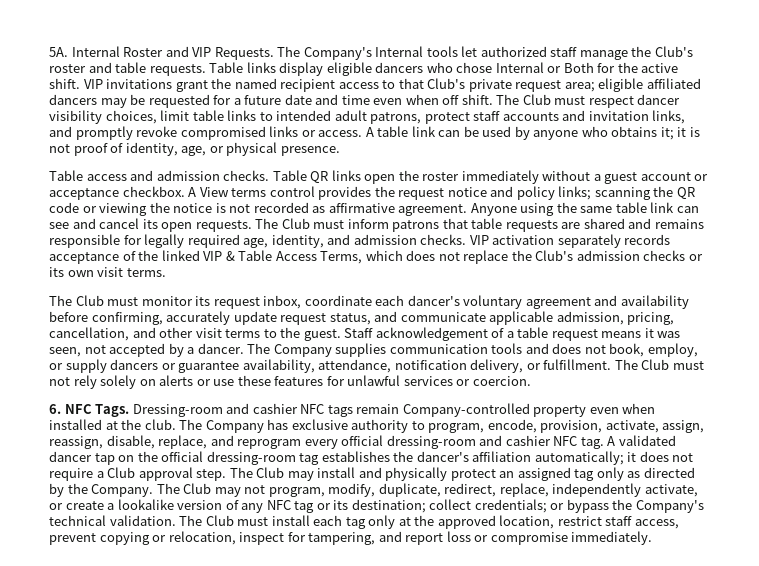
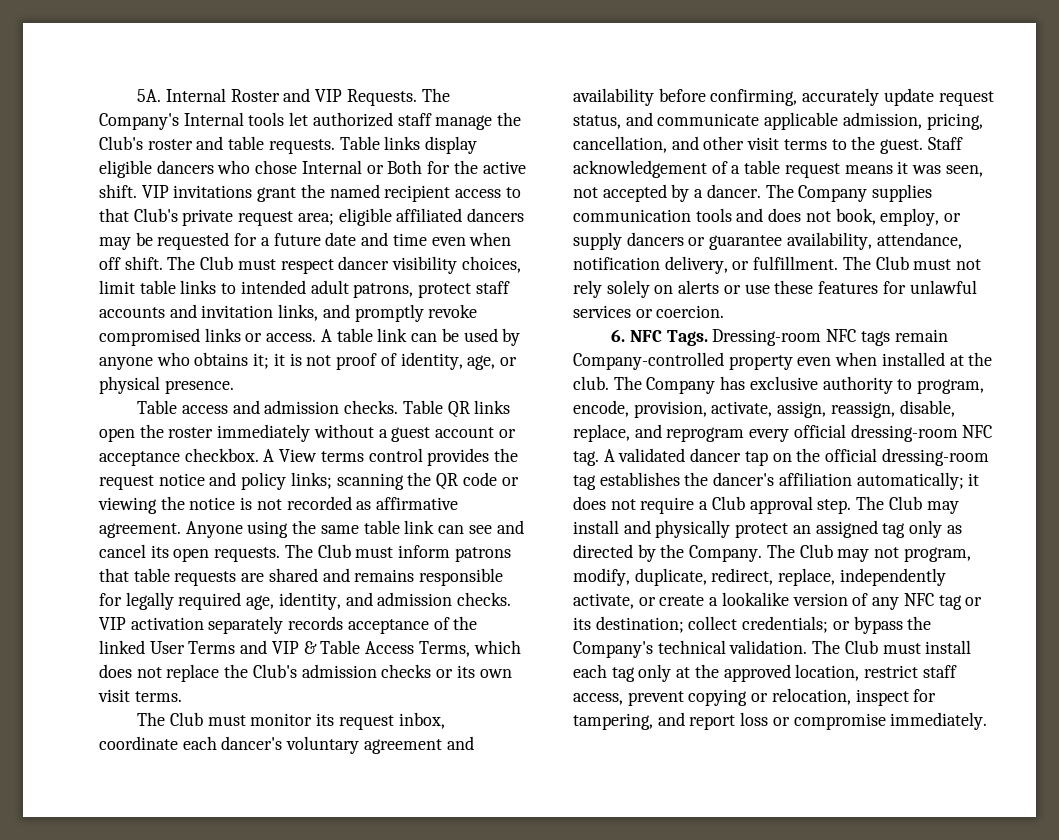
(200, 255) none -> [149,640,268,654] User Terms and
[226,403,298,414] and cashier -> (822, 337) none
[479,435,551,446] and cashier -> (958, 433) none

